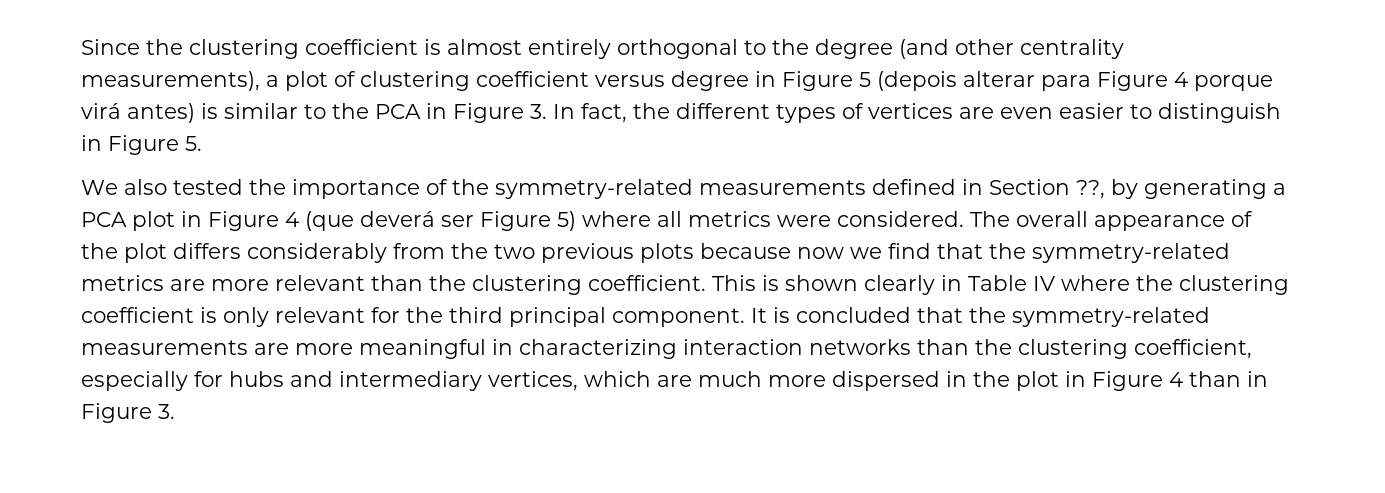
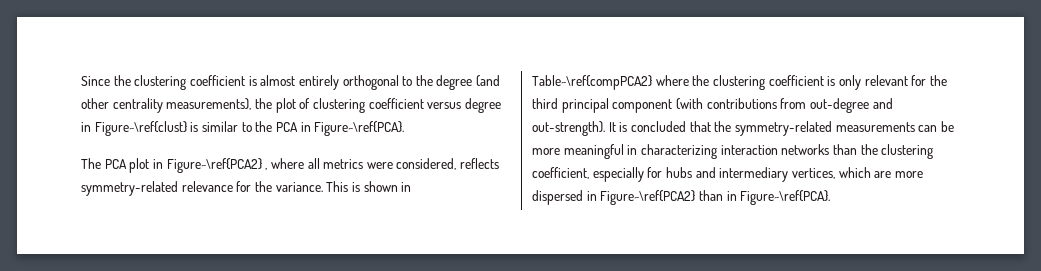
[266,75,279,87] a -> [254,98,272,109] the
[782,71,1273,91] [81,103,195,123] Figure 5 (depois alterar para Figure 4 porque virá antes) -> [94,121,187,136] Figure~\ref{clust}
[453,103,1281,123] [81,135,202,155] [81,179,1286,199] [81,211,1253,231] [81,243,1230,263] [81,275,1055,295] Figure 3. In fact, the different types of vertices are even easier to distinguish in Figure 5. // We also tested the importance of the symmetry-related measurements defined in Section ??, by generating a PCA plot in Figure 4 (que deverá ser Figure 5) where all metrics were considered. The overall appearance of the plot differs considerably from the two previous plots because now we find that the symmetry-related metrics are more relevant than the clustering coefficient. This is shown clearly in Table IV -> [314,121,405,136] [81,158,500,173] [81,181,412,196] [532,75,652,90] Figure~\ref{PCA}. // The PCA plot in Figure~\ref{PCA2} , where all metrics were considered, reflects symmetry-related relevance for the variance. This is shown in Table~\ref{compPCA2}
[612,308,745,327] component. -> [612,98,893,113] [532,121,605,136] component (with contributions from out-degree and out-strength).
[254,343,289,355] are -> [918,121,954,132] can be
[698,371,762,387] much -> (892, 174) none
[973,371,1268,391] [81,403,175,423] the plot in Figure 4 than in Figure 3. -> [600,190,831,205] Figure~\ref{PCA2} than in Figure~\ref{PCA}.

